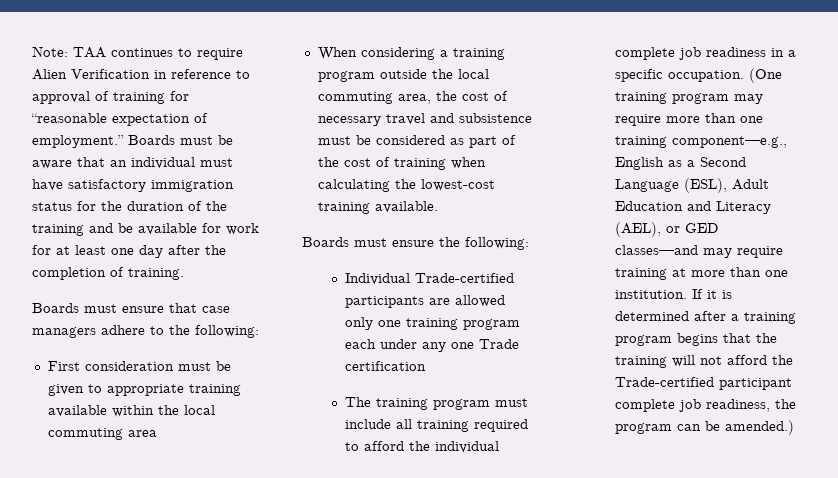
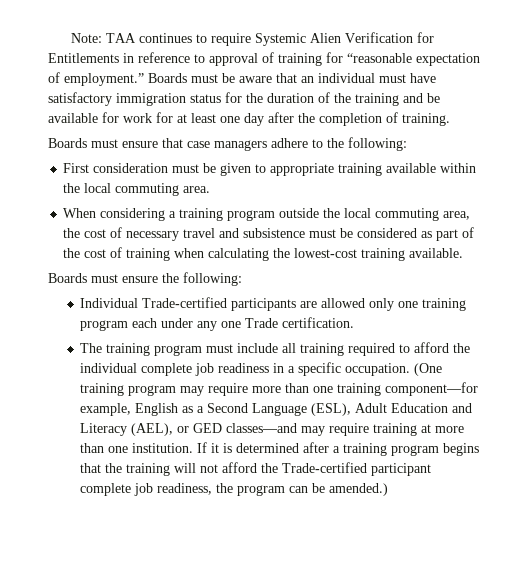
(243, 54) none -> [255,33,307,46] Systemic
(150, 74) none -> [417,32,435,43] [48,53,119,63] for Entitlements
[127,430,157,437] area -> [183,186,211,193] area.
[345,361,427,371] certification -> [282,317,355,328] certification.
[672,136,788,148] component—e.g., -> [385,382,479,396] [80,403,132,416] component—for example,

